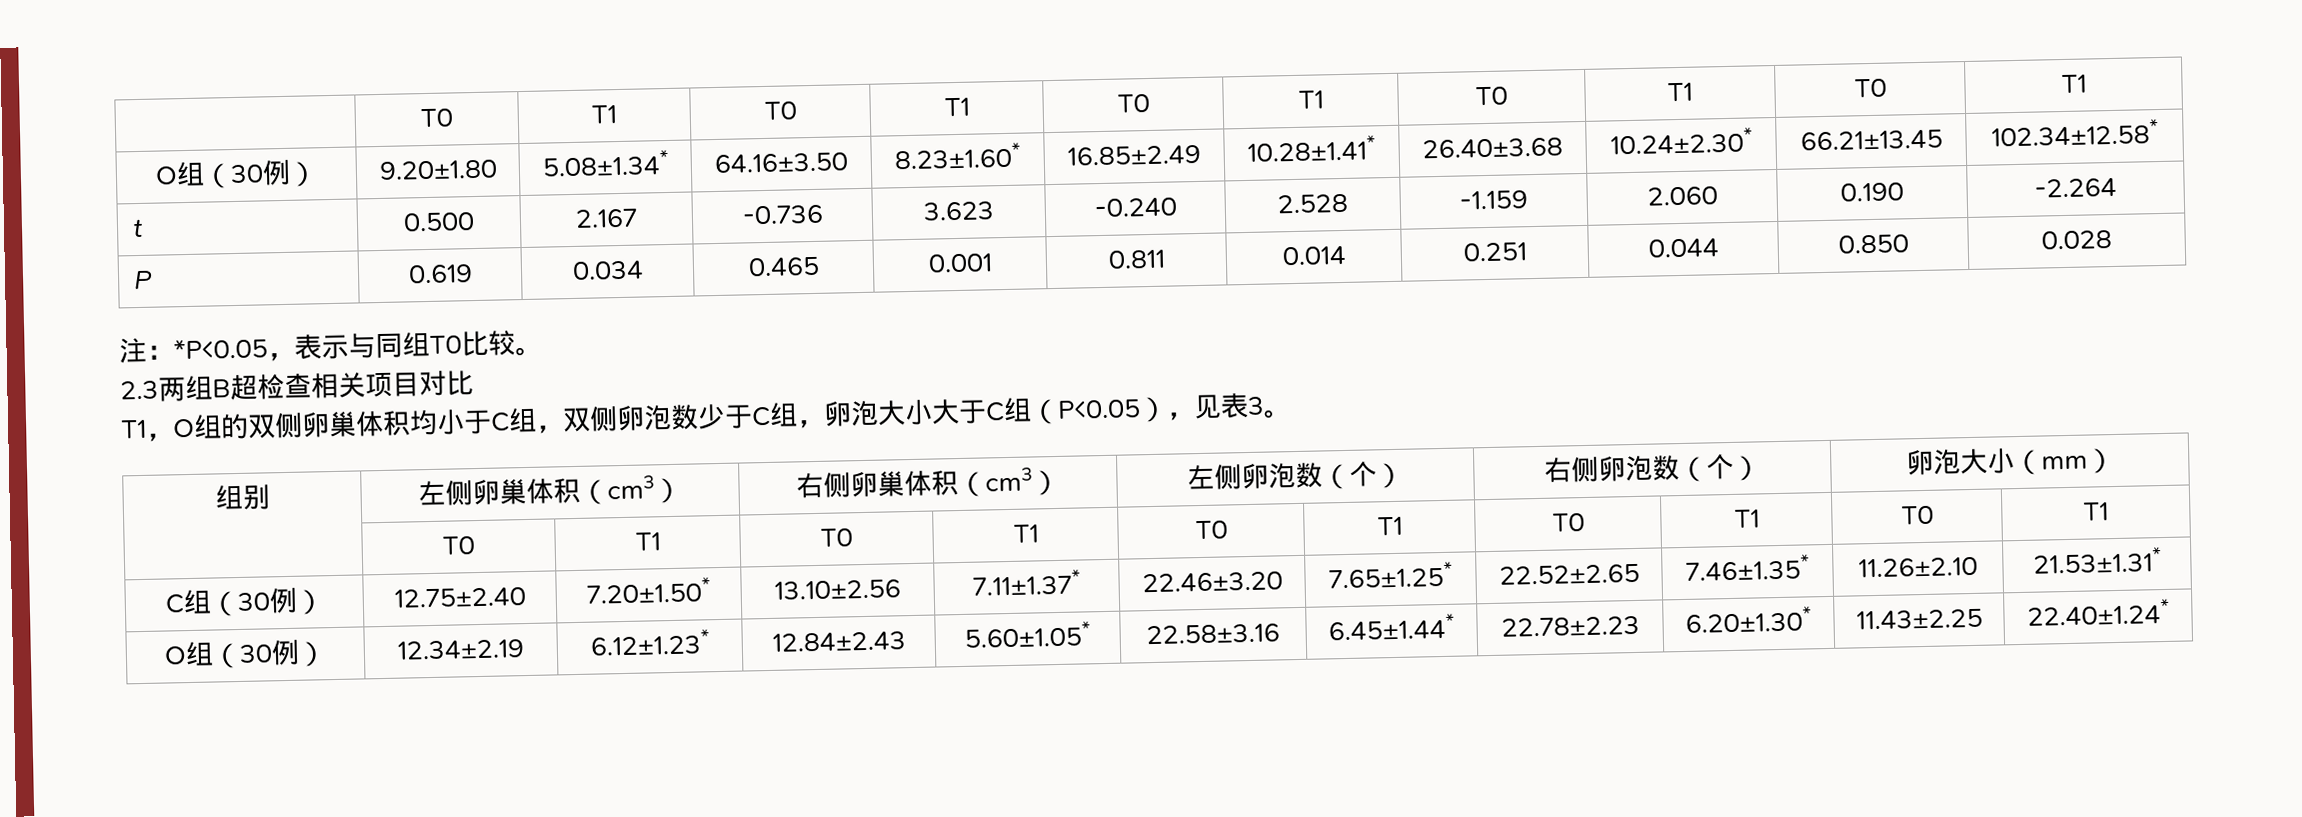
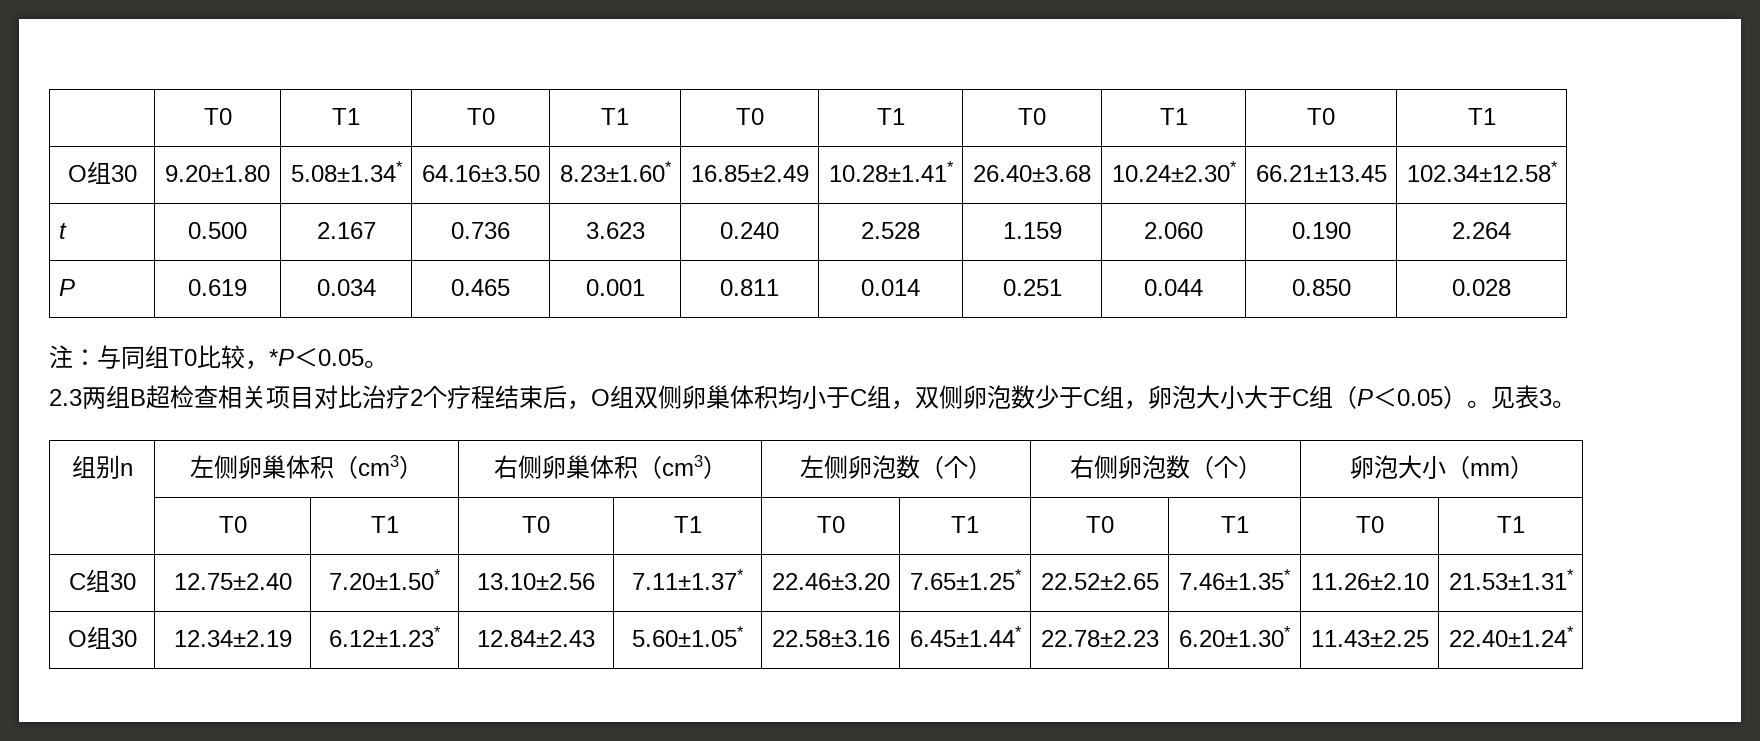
[203,159,318,189] （30例） -> [110,165,137,182] 30
[741,204,824,225] -0.736 -> [451,222,510,239] 0.736
[1093,197,1177,218] -0.240 -> [720,222,779,239] 0.240
[1459,190,1528,210] -1.159 -> [1002,222,1062,239] 1.159
[2034,177,2117,198] -2.264 -> [1452,222,1511,239] 2.264
[173,334,349,362] *P<0.05，表示 -> (97, 357) none
(516, 343) none -> [245,348,364,370] ，*P＜0.05
[121,419,147,439] // T1 -> [362,385,567,409] 治疗2个疗程结束后
[220,413,249,440] 的 -> (634, 396) none
[1057,396,1195,423] P<0.05）， -> [1357,386,1491,409] P＜0.05）。
(270, 497) none -> [119,463,133,476] n
[209,587,325,617] （30例） -> [109,573,136,590] 30
[212,639,327,669] （30例） -> [110,630,137,647] 30

